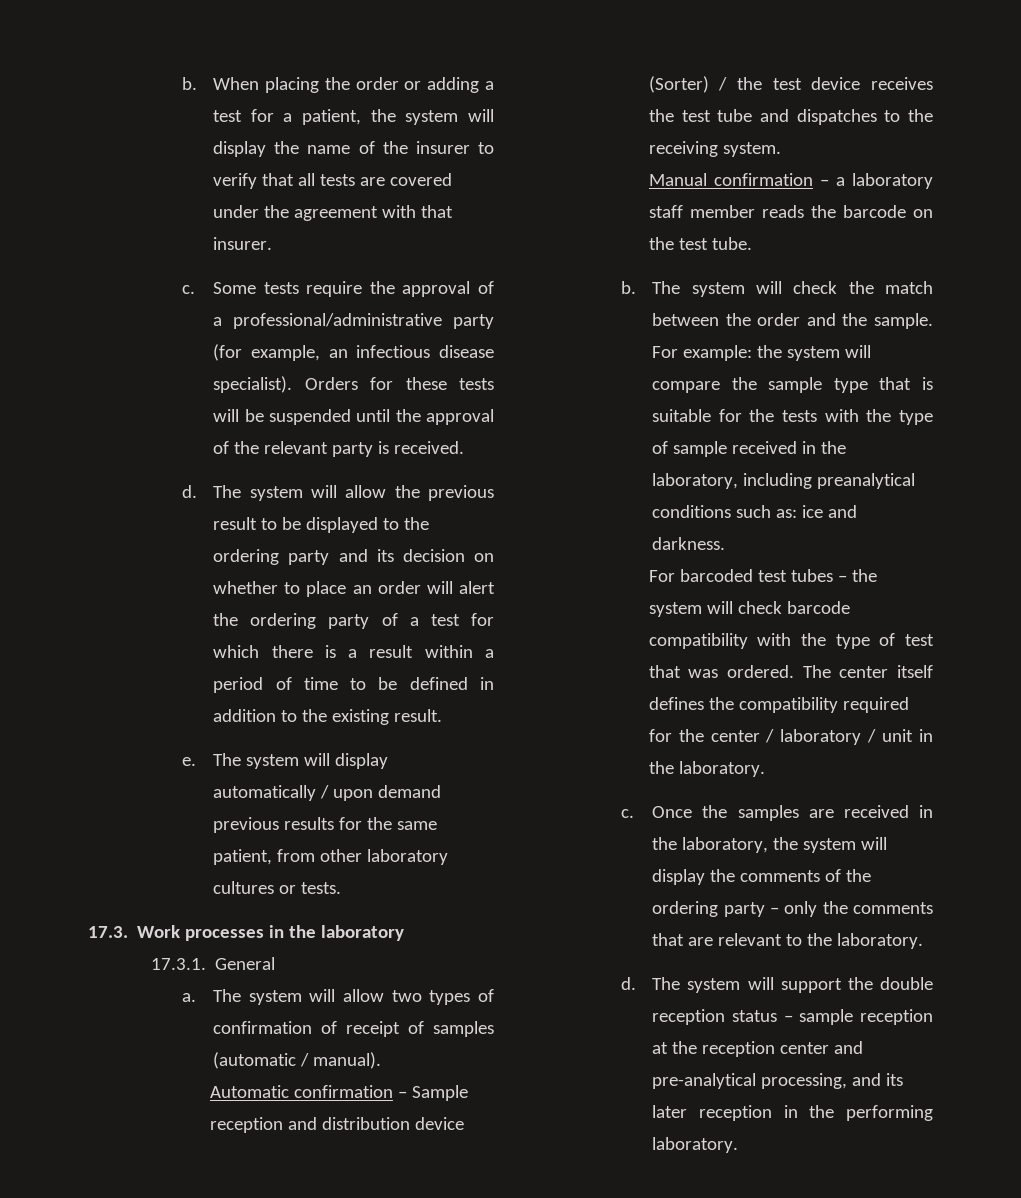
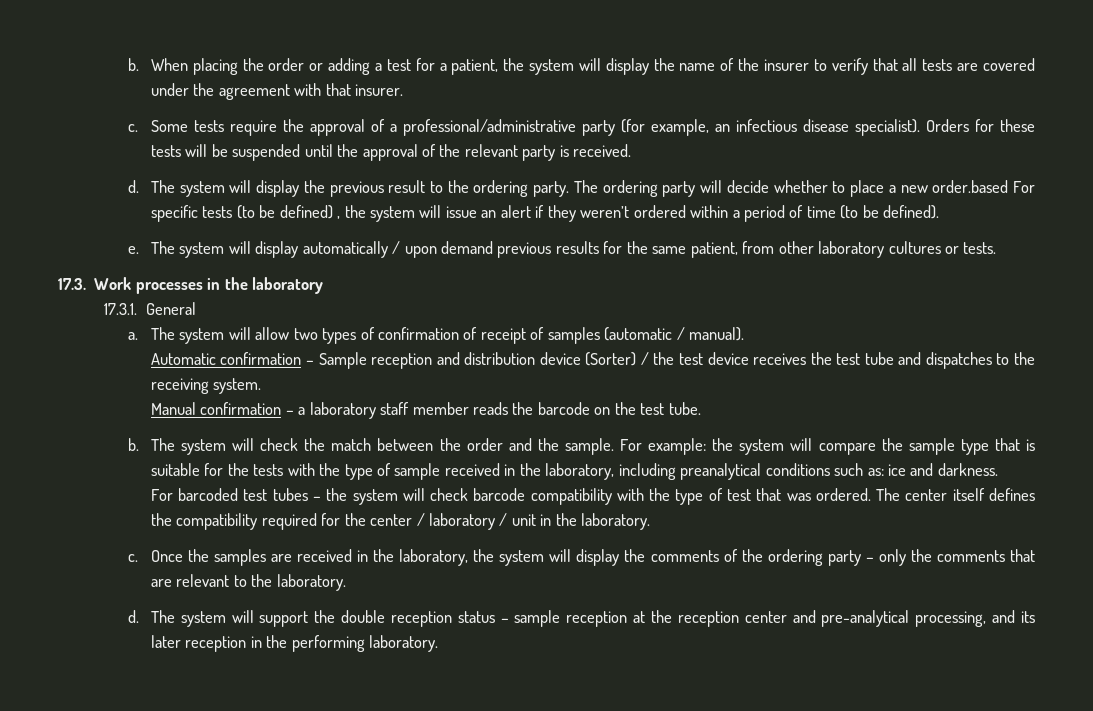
[345,485,387,498] allow -> [256,180,300,197] display
[282,517,430,533] [213,549,494,565] [213,581,496,597] [213,613,494,629] [213,645,414,658] be displayed to the ordering party and its decision on whether to place an order will alert the ordering party of a test for which there is a result -> [447,180,1036,197] [150,205,686,222] the ordering party. The ordering party will decide whether to place a new order.based For specific tests (to be defined) , the system will issue an alert if they weren’t ordered
[350,677,494,690] [213,709,443,725] to be defined in addition to the existing result. -> [840,205,940,219] (to be defined).

